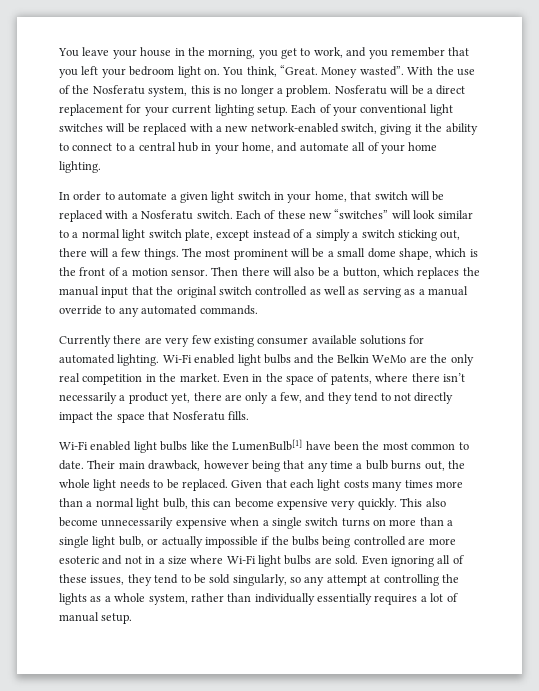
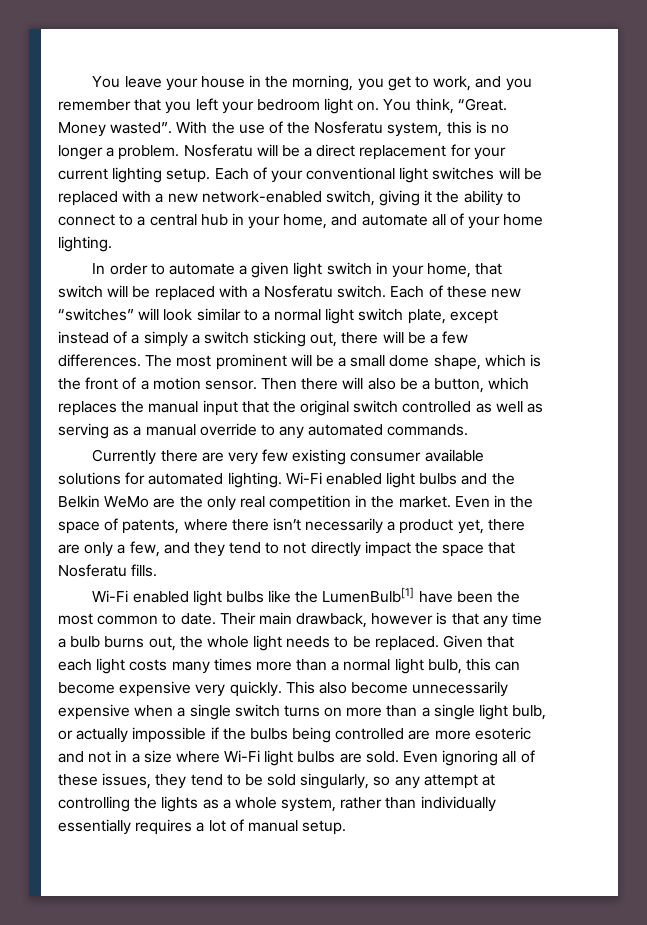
(110, 252) none -> [407,332,426,344] be
[143,248,179,260] things. -> [58,354,141,367] differences.
[251,460,280,472] being -> [436,612,448,625] is

